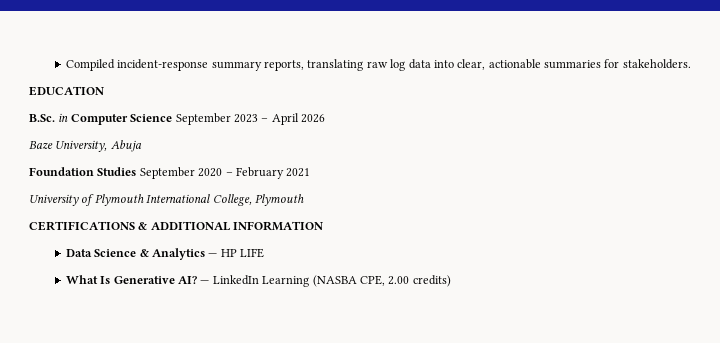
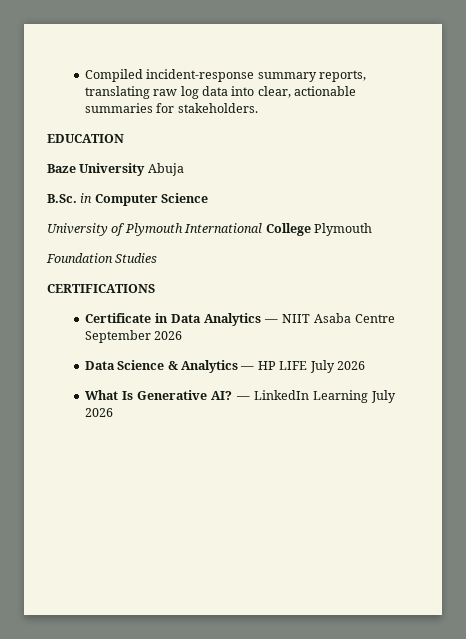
(104, 91) none -> [47,163,184,176] // Baze University Abuja
[175,113,325,125] [29,140,142,152] [29,167,311,179] September 2023 – April 2026 // Baze University, Abuja // Foundation Studies September 2020 – February 2021 -> (209, 198) none
[212,194,304,206] College, Plymouth -> [265,223,372,236] [46,253,158,263] College Plymouth // Foundation Studies
[138,221,324,231] & ADDITIONAL INFORMATION -> [84,313,395,326] [84,330,183,343] // Certificate in Data Analytics — NIIT Asaba Centre September 2026
(265, 253) none -> [309,360,365,373] July 2026
[312,275,451,287] (NASBA CPE, 2.00 credits) -> [371,390,396,403] [84,408,113,417] July 2026

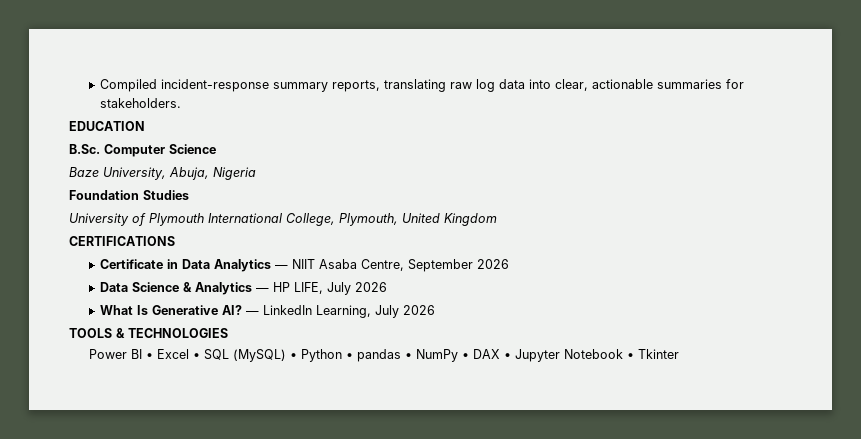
[47,163,184,176] // Baze University Abuja -> (145, 126) none
[80,193,93,203] in -> (100, 149) none
(209, 198) none -> [69,167,256,180] [69,190,189,200] // Baze University, Abuja, Nigeria // Foundation Studies
[265,223,372,236] [46,253,158,263] College Plymouth // Foundation Studies -> [286,213,497,226] College, Plymouth, United Kingdom
[355,314,395,323] Centre -> [361,259,405,271] Centre,
[279,361,308,370] LIFE -> [294,282,324,294] LIFE,
[312,390,396,403] [84,408,113,417] Learning July 2026 -> [316,305,436,318] [69,328,228,338] [89,349,680,362] Learning, July 2026 // TOOLS & TECHNOLOGIES // Power BI • Excel • SQL (MySQL) • Python • pandas • NumPy • DAX • Jupyter Notebook • Tkinter

